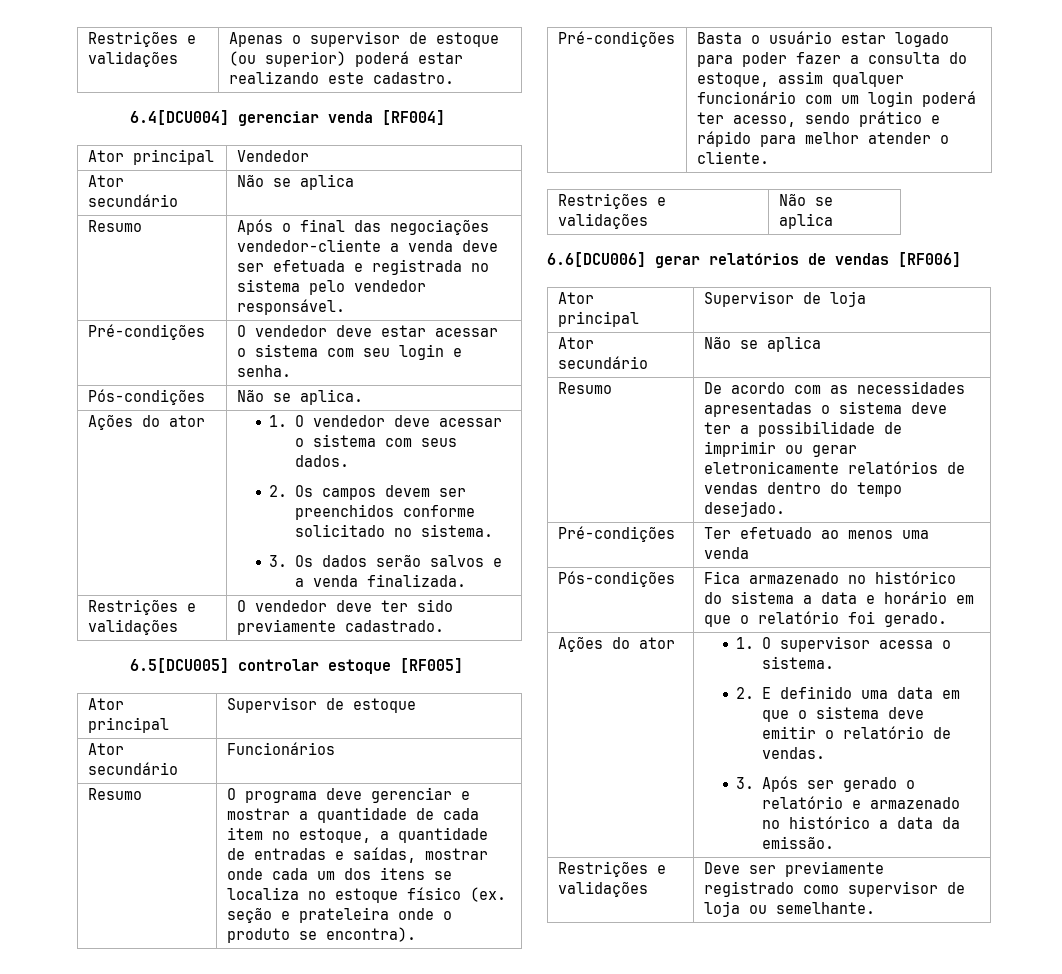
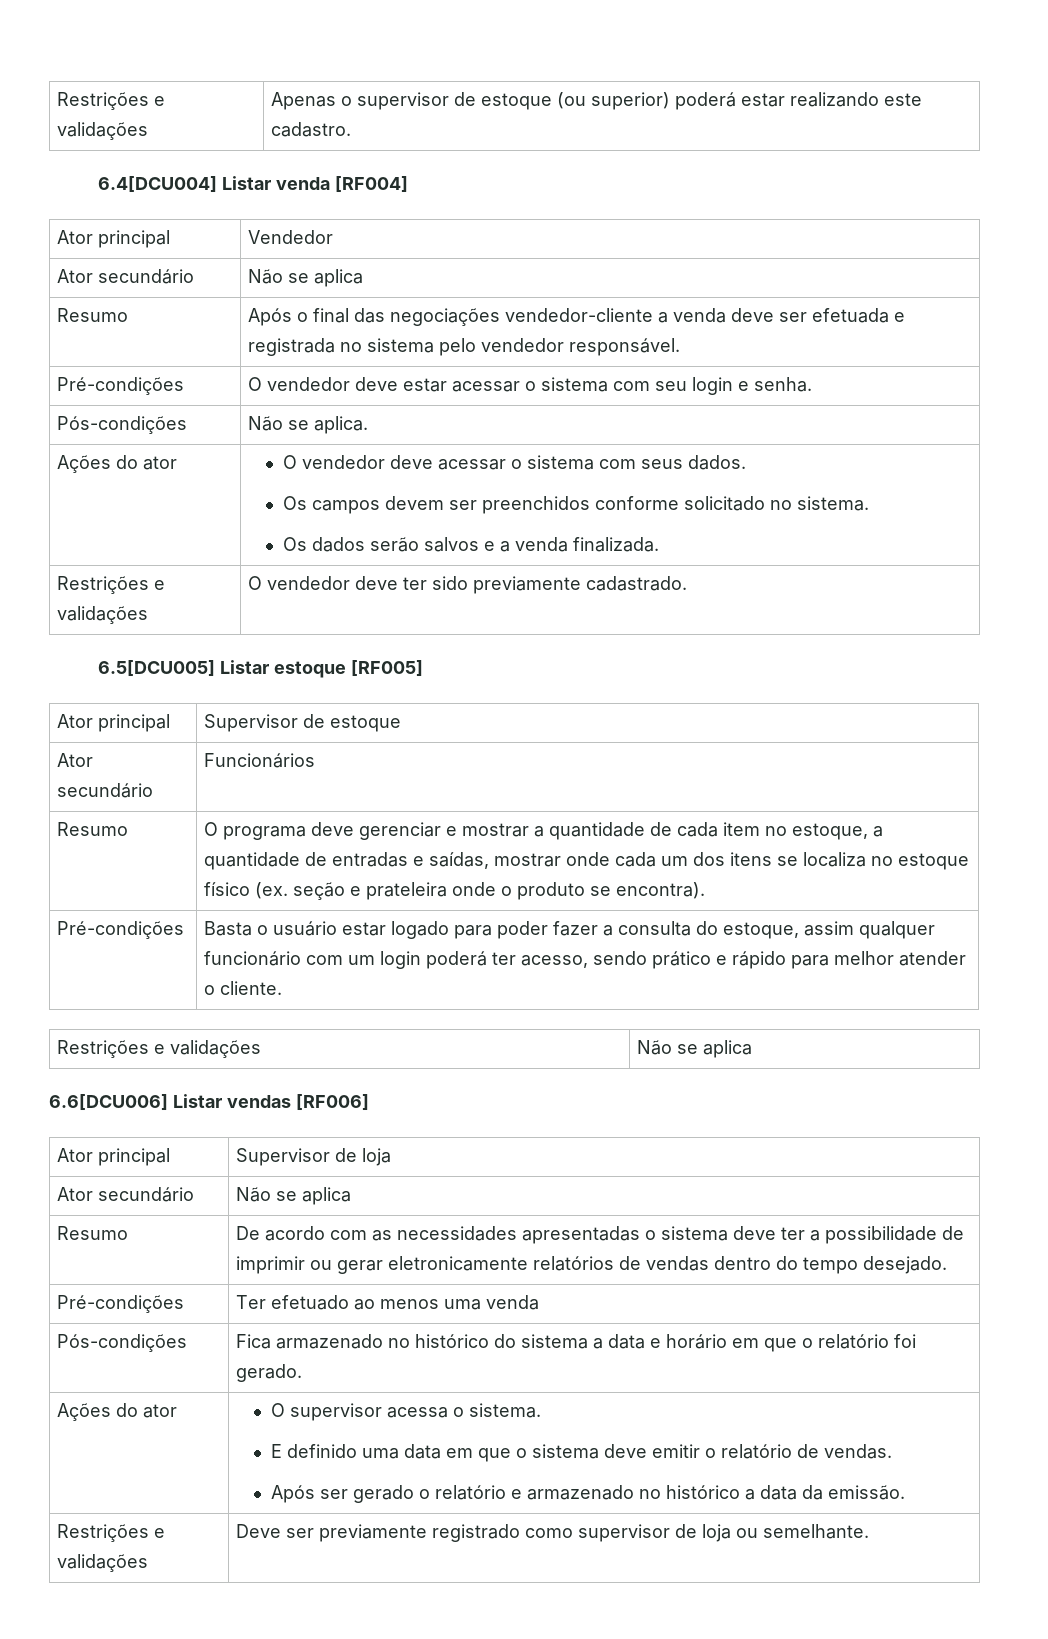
[238,111,320,126] gerenciar -> [221,176,271,190] Listar
[269,415,288,427] 1. -> (178, 463) none
[269,485,288,497] 2. -> (746, 462) none
[269,555,288,567] 3. -> (869, 503) none
[238,659,320,671] controlar -> [219,660,269,674] Listar
[655,253,826,268] gerar relatórios de -> [173,1094,222,1108] Listar
[736,637,755,649] 1. -> (178, 1411) none
[736,687,755,699] 2. -> (541, 1410) none
[736,777,755,789] 3. -> (892, 1451) none

